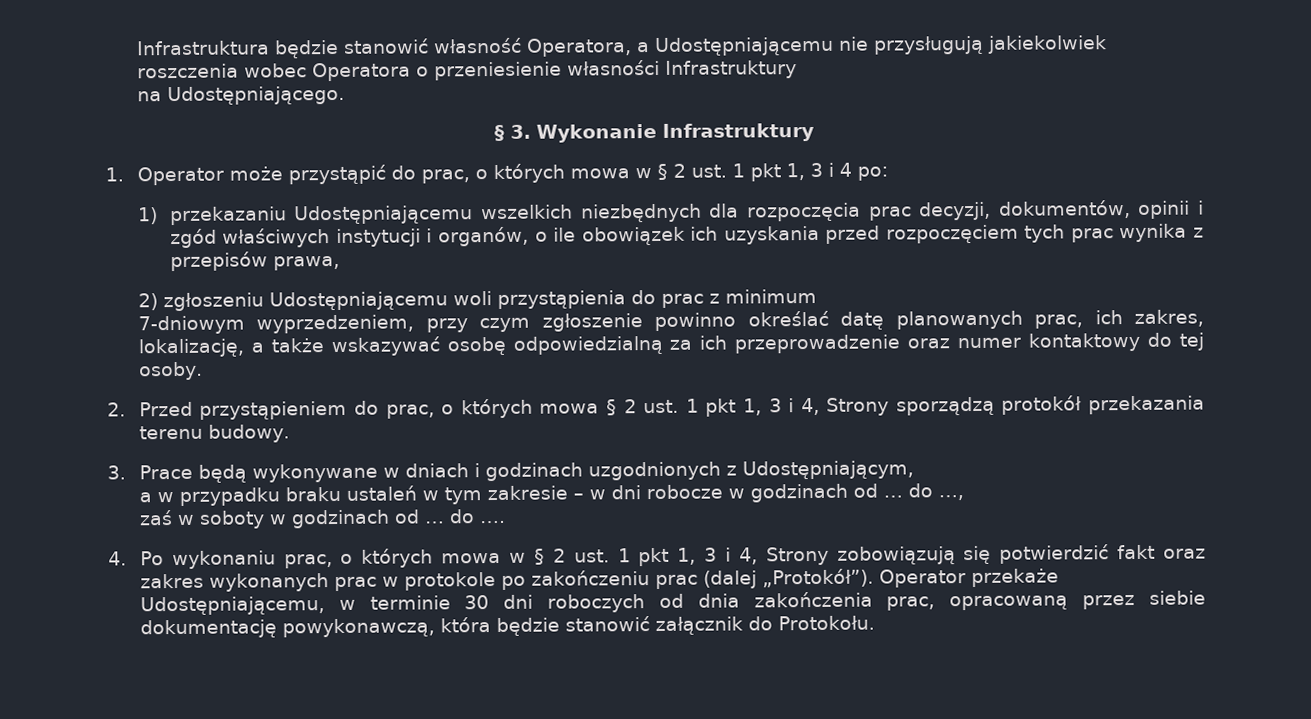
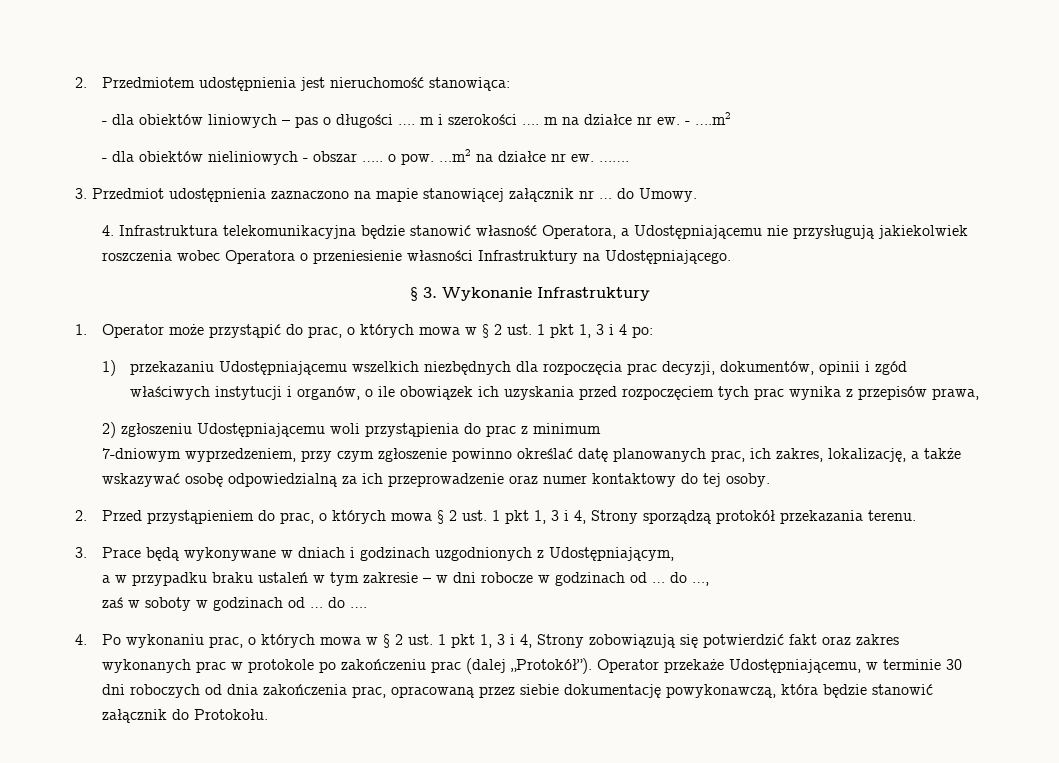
[135,40,270,56] Infrastruktura -> [75,77,511,91] [102,112,732,128] [102,149,630,165] [75,188,697,202] [102,225,357,239] 2. Przedmiotem udostępnienia jest nieruchomość stanowiąca: // - dla obiektów liniowych – pas o długości …. m i szerokości …. m na działce nr ew. - ….m2 // - dla obiektów nieliniowych - obszar ….. o pow. …m2 na działce nr ew. ……. // 3. Przedmiot udostępnienia zaznaczono na mapie stanowiącej załącznik nr … do Umowy. // 4. Infrastruktura telekomunikacyjna
(797, 69) // -> (579, 257) none
[138,424,290,443] terenu budowy. -> [868,510,917,521] terenu.

